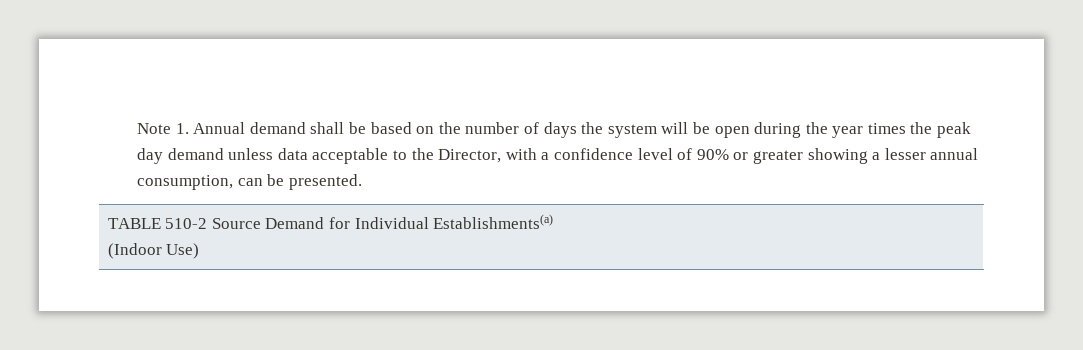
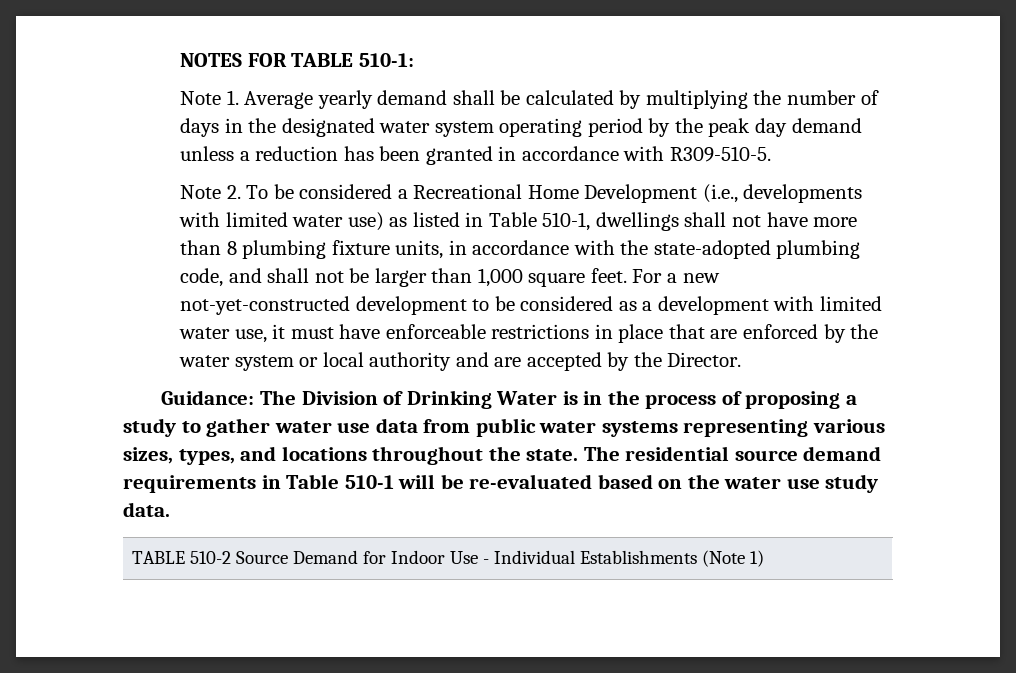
[137,122,906,138] Note 1. Annual demand shall be based on the number of days the system will be open during the year times -> [180,53,414,67] [180,90,879,109] [180,118,671,137] NOTES FOR TABLE 510-1: // Note 1. Average yearly demand shall be calculated by multiplying the number of days in the designated water system operating period by
[277,148,979,164] [137,174,362,190] data acceptable to the Director, with a confidence level of 90% or greater showing a lesser annual consumption, can be presented. -> [239,146,771,165] [180,184,863,203] [179,212,858,231] [180,240,861,259] [180,268,720,287] [180,296,882,315] [179,324,879,343] [179,352,742,371] [161,390,857,409] [123,418,885,437] [123,446,882,465] [123,474,879,493] [123,502,170,517] a reduction has been granted in accordance with R309-510-5. // Note 2. To be considered a Recreational Home Development (i.e., developments with limited water use) as listed in Table 510-1, dwellings shall not have more than 8 plumbing fixture units, in accordance with the state-adopted plumbing code, and shall not be larger than 1,000 square feet. For a new not-yet-constructed development to be considered as a development with limited water use, it must have enforceable restrictions in place that are enforced by the water system or local authority and are accepted by the Director. // Guidance: The Division of Drinking Water is in the process of proposing a study to gather water use data from public water systems representing various sizes, types, and locations throughout the state. The residential source demand requirements in Table 510-1 will be re-evaluated based on the water use study data.
[354,214,554,229] [107,243,200,259] Individual Establishments(a) // (Indoor Use) -> [390,550,764,567] Indoor Use - Individual Establishments (Note 1)

